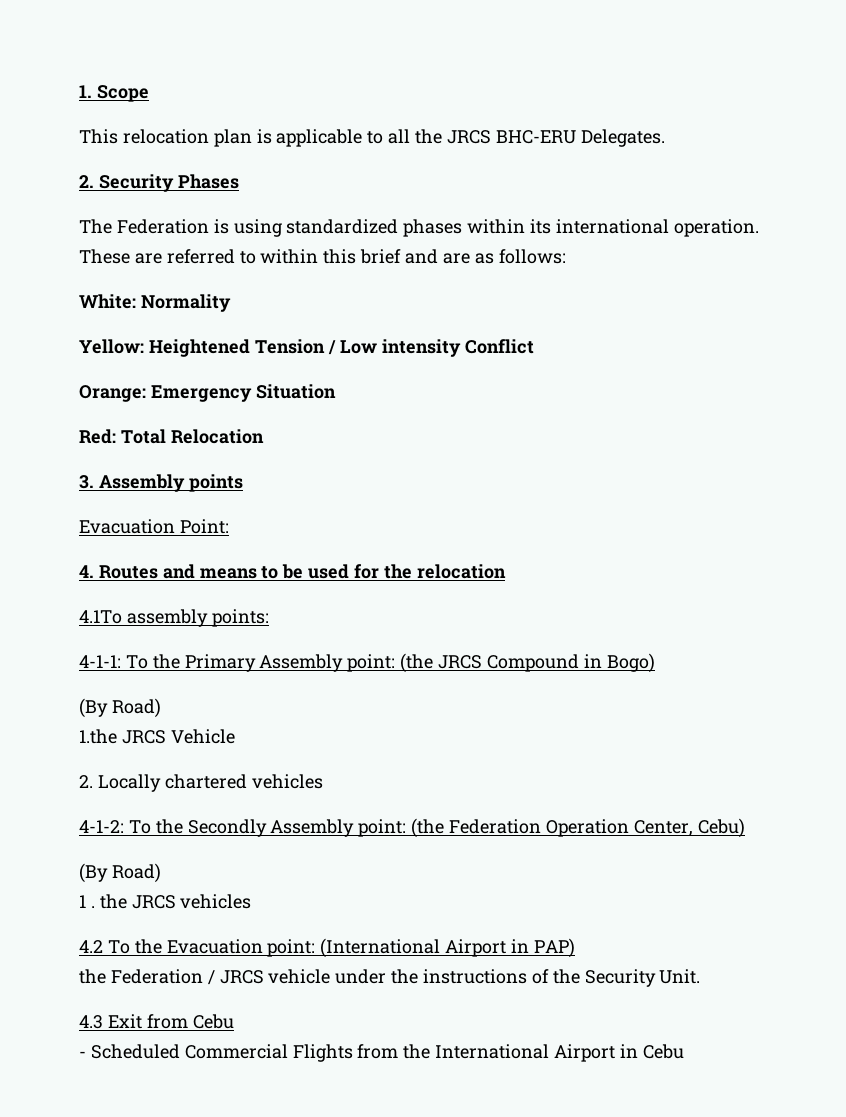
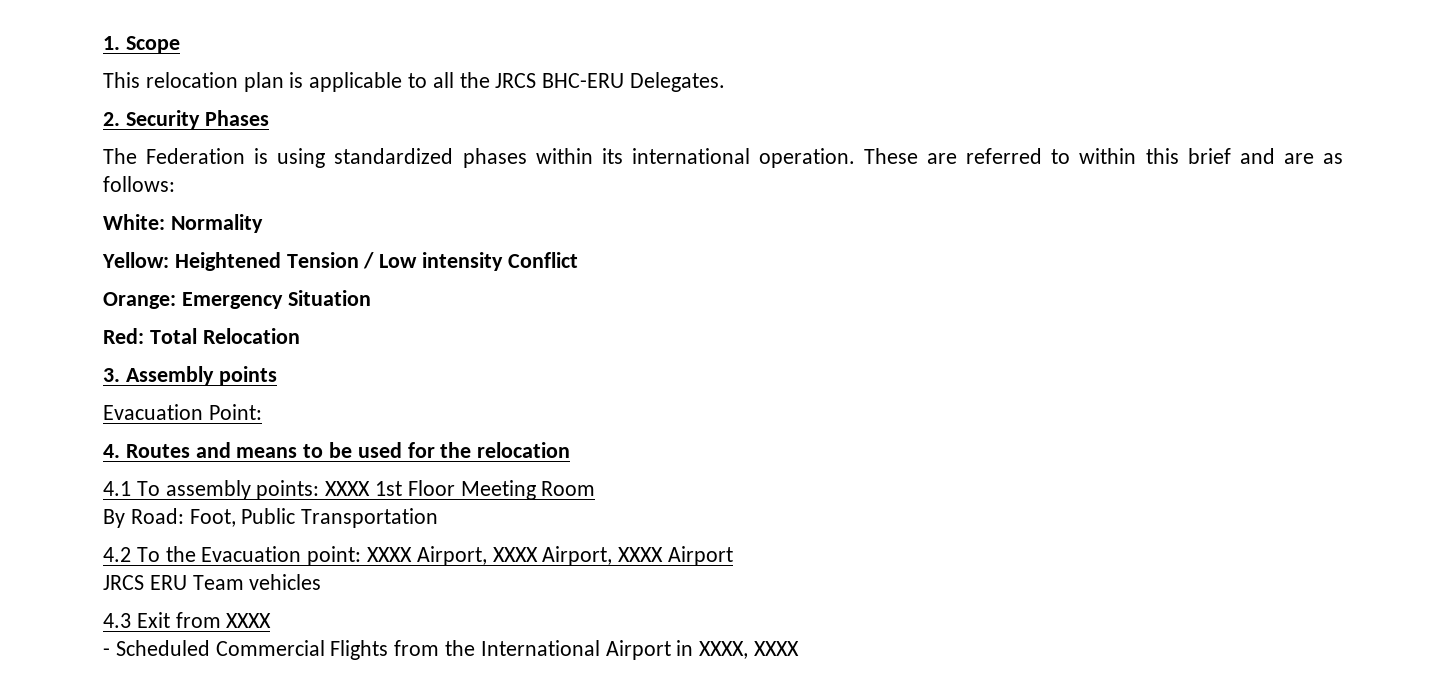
[79,610,122,624] 4.1To -> [103,481,160,496] 4.1 To
[79,653,655,673] [79,698,161,718] [79,729,235,744] [79,774,323,792] [79,818,745,838] [79,863,161,883] [79,894,252,909] // 4-1-1: To the Primary Assembly point: (the JRCS Compound in Bogo) // (By Road) // 1.the JRCS Vehicle // 2. Locally chartered vehicles // 4-1-2: To the Secondly Assembly point: (the Federation Operation Center, Cebu) // (By Road) // 1 . the JRCS vehicles -> [325,480,596,500] [103,508,439,528] XXXX 1st Floor Meeting Room // By Road: Foot, Public Transportation
[320,938,575,958] [79,969,701,987] (International Airport in PAP) // the Federation / JRCS vehicle under the instructions of the Security Unit. -> [367,546,734,566] [103,574,322,590] XXXX Airport, XXXX Airport, XXXX Airport // JRCS ERU Team vehicles
[192,1014,234,1029] Cebu -> [226,613,272,628] XXXX
[642,1044,684,1059] Cebu -> [699,641,800,659] XXXX, XXXX

